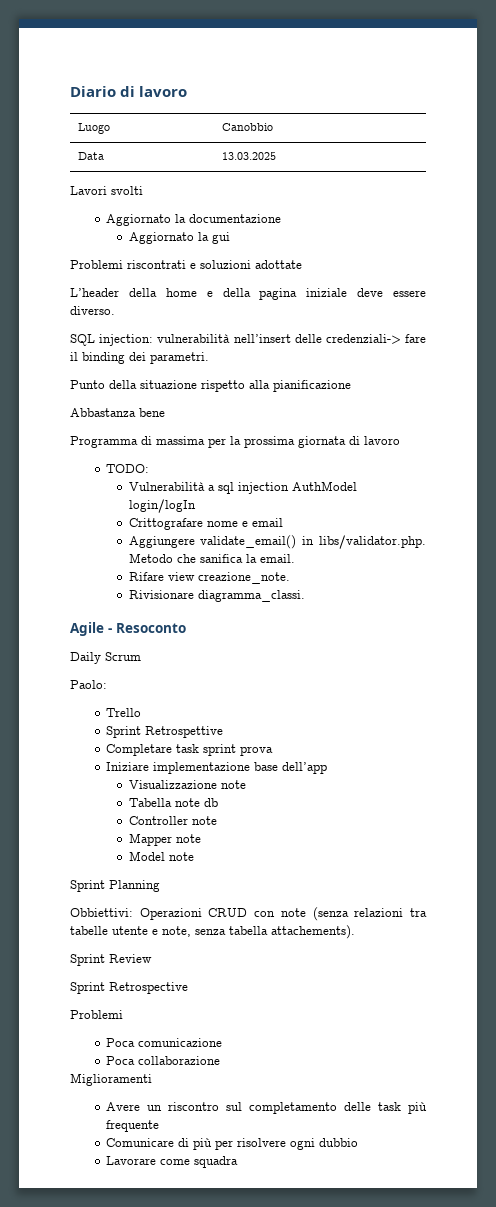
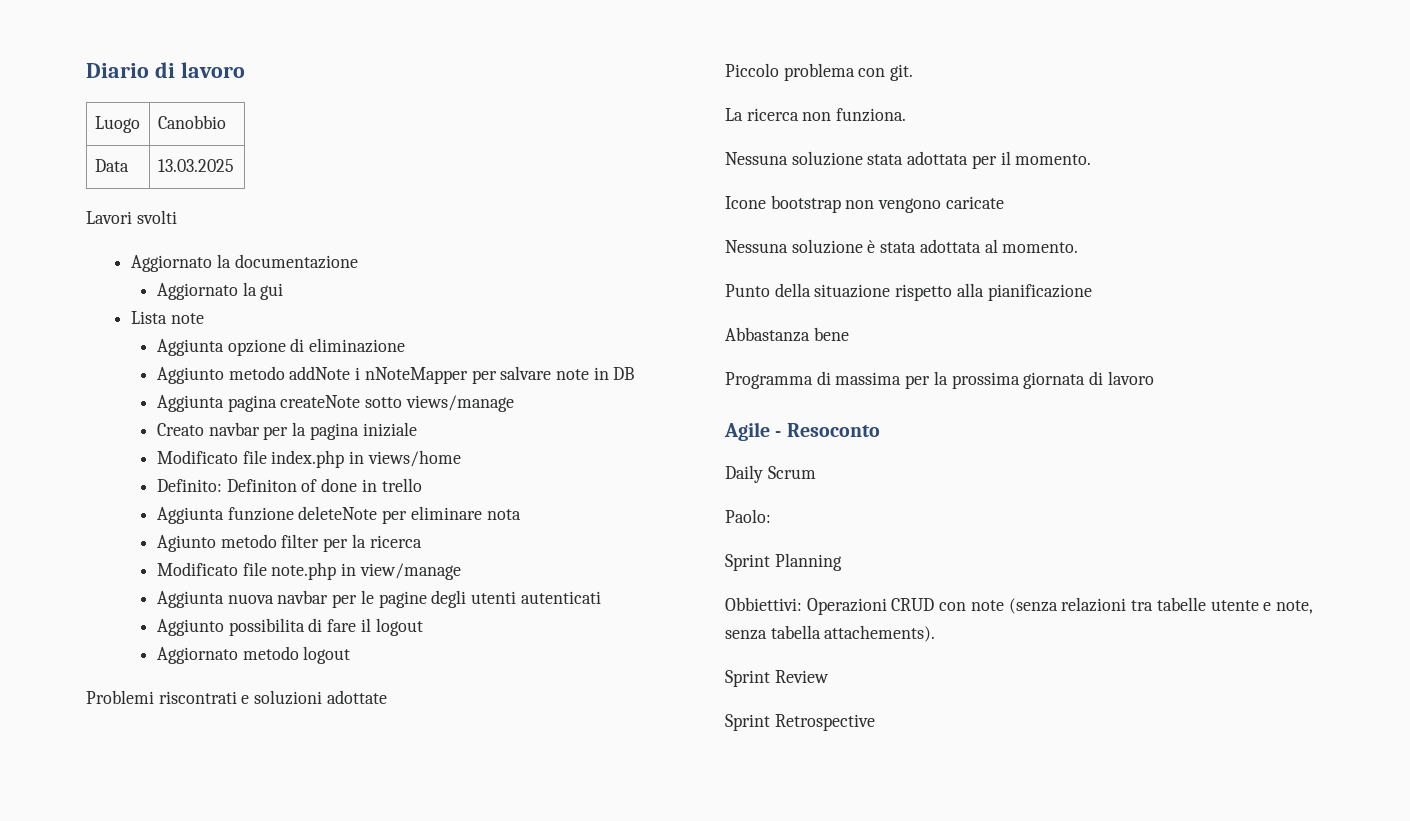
(230, 238) none -> [131,311,204,324] [156,338,406,356] [156,366,635,384] [156,395,514,412] [156,422,417,440] [156,450,461,468] [156,478,422,492] [156,506,521,524] [156,534,422,552] [156,562,461,580] [156,590,601,608] [156,618,423,636] [156,646,351,664] // Lista note // Aggiunta opzione di eliminazione // Aggiunto metodo addNote i nNoteMapper per salvare note in DB // Aggiunta pagina createNote sotto views/manage // Creato navbar per la pagina iniziale // Modificato file index.php in views/home // Definito: Definiton of done in trello // Aggiunta funzione deleteNote per eliminare nota // Agiunto metodo filter per la ricerca // Modificato file note.php in view/manage // Aggiunta nuova navbar per le pagine degli utenti autenticati // Aggiunto possibilita di fare il logout // Aggiornato metodo logout
[70,288,426,300] [70,306,115,315] [70,334,426,346] [70,352,209,364] L’header della home e della pagina iniziale deve essere diverso. // SQL injection: vulnerabilità nell’insert delle credenziali-> fare il binding dei parametri. -> [725,63,914,81] [725,108,907,122] [725,151,1092,169] [725,195,1004,213] [725,239,1079,254] Piccolo problema con git. // La ricerca non funziona. // Nessuna soluzione stata adottata per il momento. // Icone bootstrap non vengono caricate // Nessuna soluzione è stata adottata al momento.
[106,464,150,473] [128,481,357,494] [128,499,196,513] [128,518,283,530] [128,535,426,549] [128,553,295,563] [128,572,290,584] [128,590,305,602] // TODO: // Vulnerabilità a sql injection AuthModel login/logIn // Crittografare nome e email // Aggiungere validate_email() in libs/validator.php. Metodo che sanifica la email. // Rifare view creazione_note. // Rivisionare diagramma_classi. -> (1154, 378) none
[106,708,142,717] [106,726,224,738] [106,744,274,756] [106,762,328,774] [128,780,246,789] [128,798,218,807] [128,816,217,825] [128,833,201,846] [128,851,194,861] // Trello // Sprint Retrospettive // Completare task sprint prova // Iniziare implementazione base dell’app // Visualizzazione note // Tabella note db // Controller note // Mapper note // Model note -> (771, 516) none
[70,1010,123,1019] [106,1038,223,1047] [106,1056,221,1065] [70,1073,152,1086] [106,1102,428,1114] [106,1120,160,1132] [106,1138,359,1150] [106,1156,239,1168] // Problemi // Poca comunicazione // Poca collaborazione // Miglioramenti // Avere un riscontro sul completamento delle task più frequente // Comunicare di più per risolvere ogni dubbio // Lavorare come squadra -> (875, 722) none

